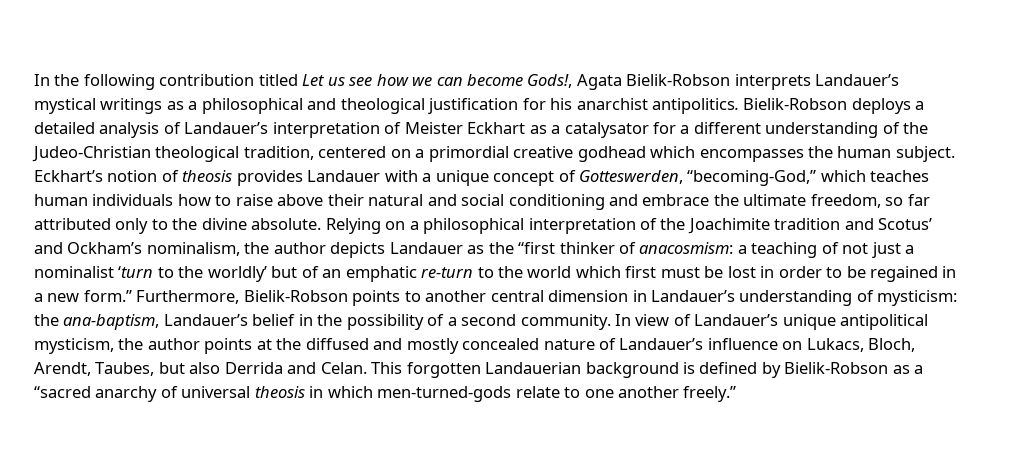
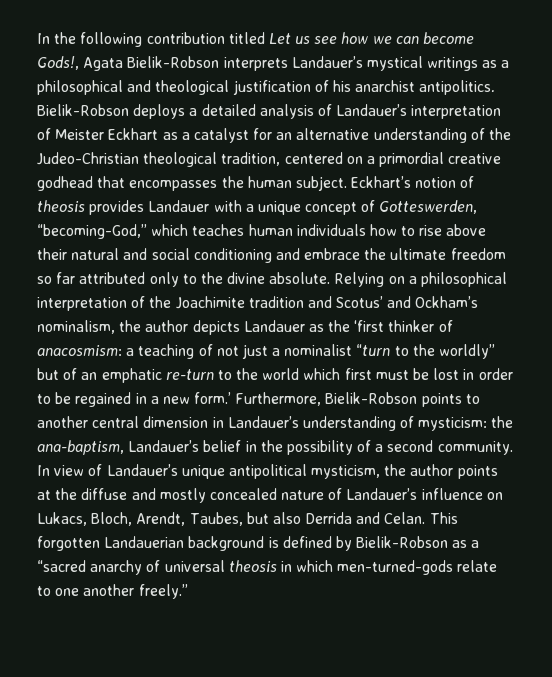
[522,98,546,110] for -> [314,80,329,92] of
[564,122,761,138] catalysator for a different -> [193,128,370,143] catalyst for an alternative
[650,146,696,158] which -> [97,176,126,188] that
[235,194,273,206] raise -> [419,225,443,236] rise
[810,194,881,208] freedom, -> [450,248,506,260] freedom
[518,242,556,254] “first -> [354,320,385,332] ‘first
[118,266,267,282] ‘turn to the worldly’ -> [356,344,496,359] “turn to the worldly”
[83,290,132,302] form.” -> [194,392,232,404] form.’
[305,338,369,350] diffused -> [81,488,128,500] diffuse

